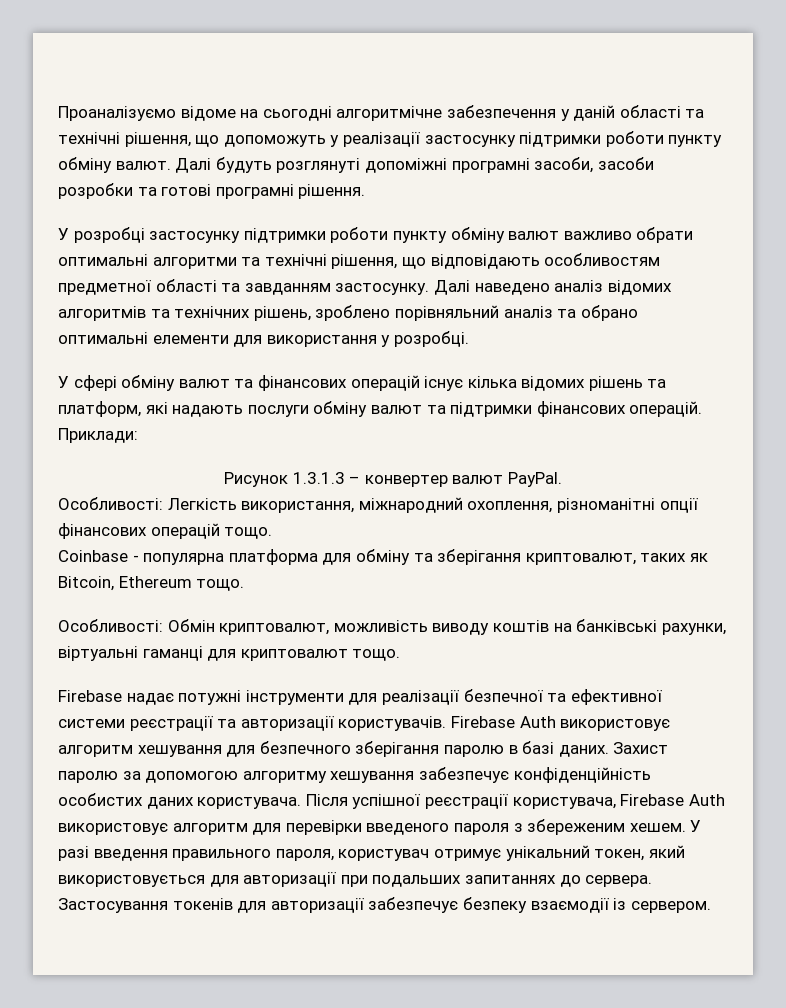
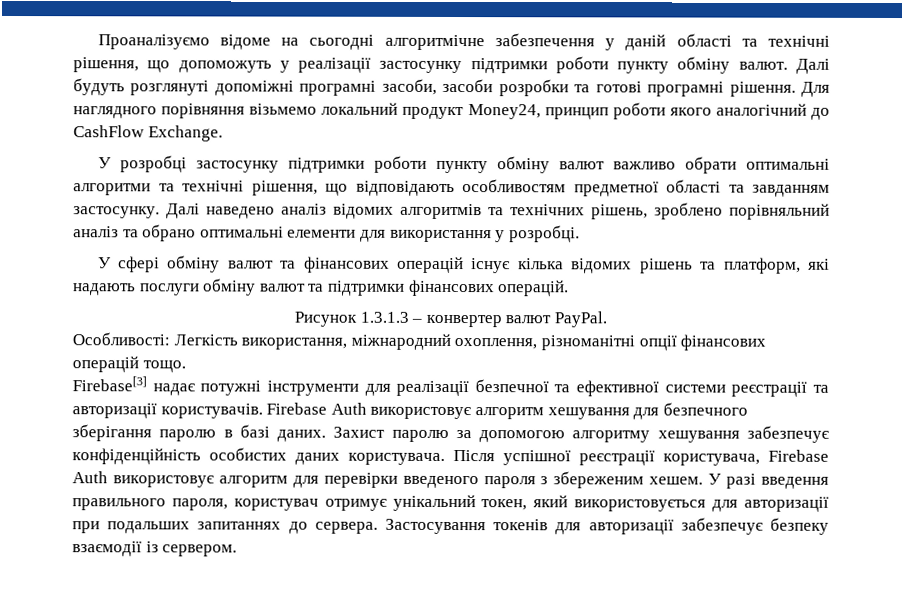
(366, 191) none -> [801,81,830,97] [73,102,831,120] [73,125,223,142] Для наглядного порівняння візьмемо локальний продукт Money24, принцип роботи якого аналогічний до CashFlow Exchange.
[58,428,138,443] Приклади: -> (570, 288) none
[58,549,708,565] [58,576,245,591] [58,619,726,635] [58,646,401,661] [58,690,122,702] Coinbase - популярна платформа для обміну та зберігання криптовалют, таких як Bitcoin, Ethereum тощо. // Особливості: Обмін криптовалют, можливість виводу коштів на банківські рахунки, віртуальні гаманці для криптовалют тощо. // Firebase -> [72,376,147,392] Firebase[3]

